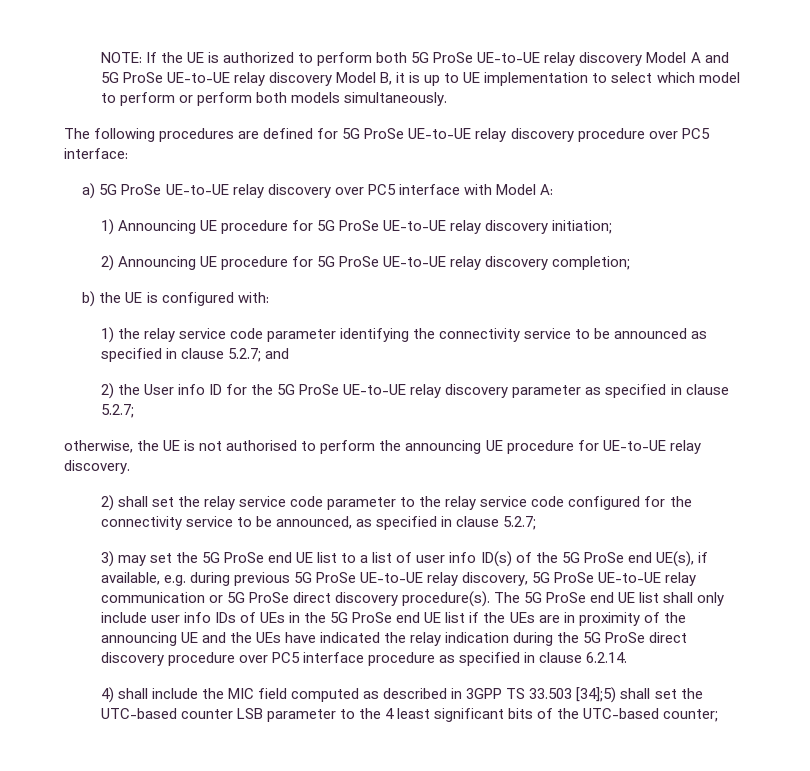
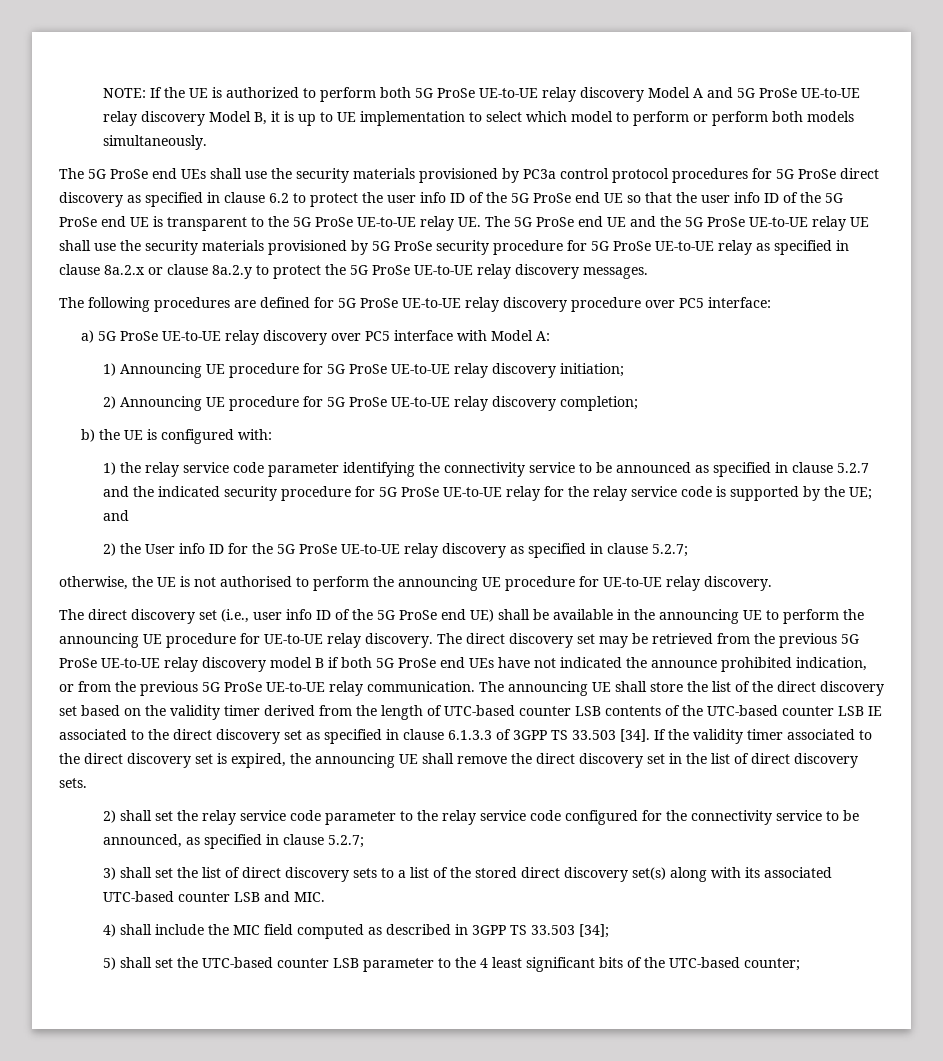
(448, 99) none -> [59,168,879,183] [59,192,843,207] [59,216,869,231] [59,240,849,255] [59,264,648,279] // The 5G ProSe end UEs shall use the security materials provisioned by PC3a control protocol procedures for 5G ProSe direct discovery as specified in clause 6.2 to protect the user info ID of the 5G ProSe end UE so that the user info ID of the 5G ProSe end UE is transparent to the 5G ProSe UE-to-UE relay UE. The 5G ProSe end UE and the 5G ProSe UE-to-UE relay UE shall use the security materials provisioned by 5G ProSe security procedure for 5G ProSe UE-to-UE relay as specified in clause 8a.2.x or clause 8a.2.y to protect the 5G ProSe UE-to-UE relay discovery messages.
[227,348,261,362] 5.2.7; -> [837,463,870,473] [103,486,873,501] 5.2.7 and the indicated security procedure for 5G ProSe UE-to-UE relay for the relay service code is supported by the UE;
[512,385,582,398] parameter -> (507, 550) none
(130, 467) none -> [59,609,864,624] [59,633,859,648] [59,657,867,672] [59,681,884,696] [59,705,882,720] [59,729,872,744] [59,753,858,768] [59,778,87,788] // The direct discovery set (i.e., user info ID of the 5G ProSe end UE) shall be available in the announcing UE to perform the announcing UE procedure for UE-to-UE relay discovery. The direct discovery set may be retrieved from the previous 5G ProSe UE-to-UE relay discovery model B if both 5G ProSe end UEs have not indicated the announce prohibited indication, or from the previous 5G ProSe UE-to-UE relay communication. The announcing UE shall store the list of the direct discovery set based on the validity timer derived from the length of UTC-based counter LSB contents of the UTC-based counter LSB IE associated to the direct discovery set as specified in clause 6.1.3.3 of 3GPP TS 33.503 [34]. If the validity timer associated to the direct discovery set is expired, the announcing UE shall remove the direct discovery set in the list of direct discovery sets.
[117,551,708,567] [100,572,697,586] [100,591,725,607] [100,612,686,626] [100,632,688,646] [100,652,628,666] may set the 5G ProSe end UE list to a list of user info ID(s) of the 5G ProSe end UE(s), if available, e.g. during previous 5G ProSe UE-to-UE relay discovery, 5G ProSe UE-to-UE relay communication or 5G ProSe direct discovery procedure(s). The 5G ProSe end UE list shall only include user info IDs of UEs in the 5G ProSe end UE list if the UEs are in proximity of the announcing UE and the UEs have indicated the relay indication during the 5G ProSe direct discovery procedure over PC5 interface procedure as specified in clause 6.2.14. -> [120,867,833,882] [103,891,326,902] shall set the list of direct discovery sets to a list of the stored direct discovery set(s) along with its associated UTC-based counter LSB and MIC.
[576,687,617,703] [34];5) -> [579,924,610,938] [103,957,117,970] [34]; // 5)

